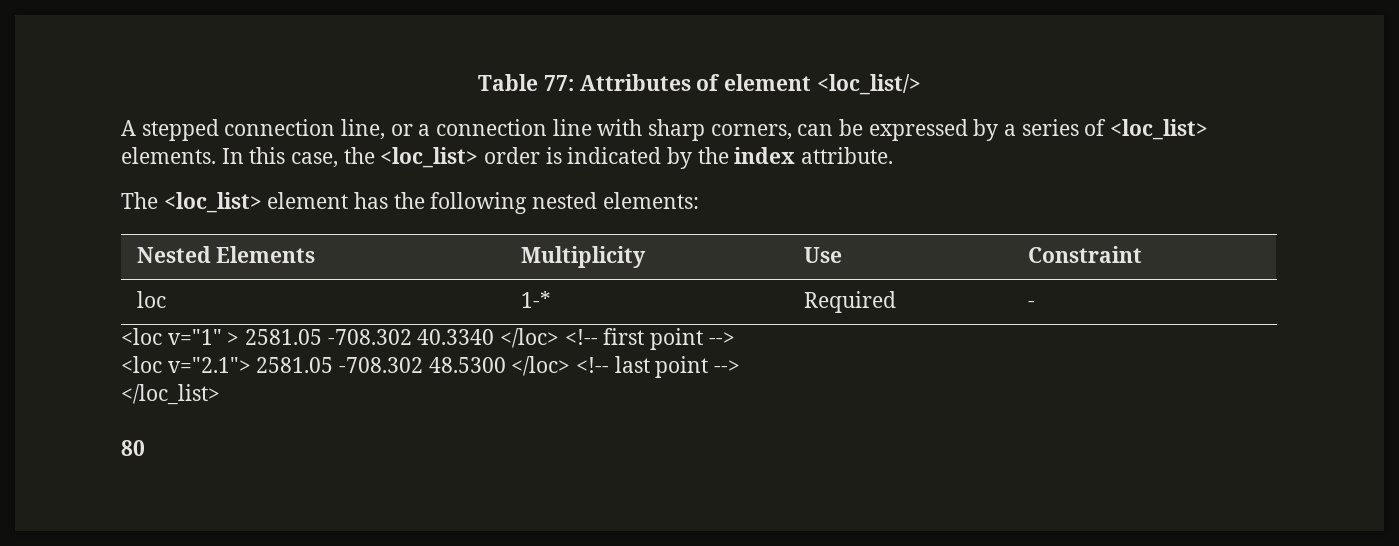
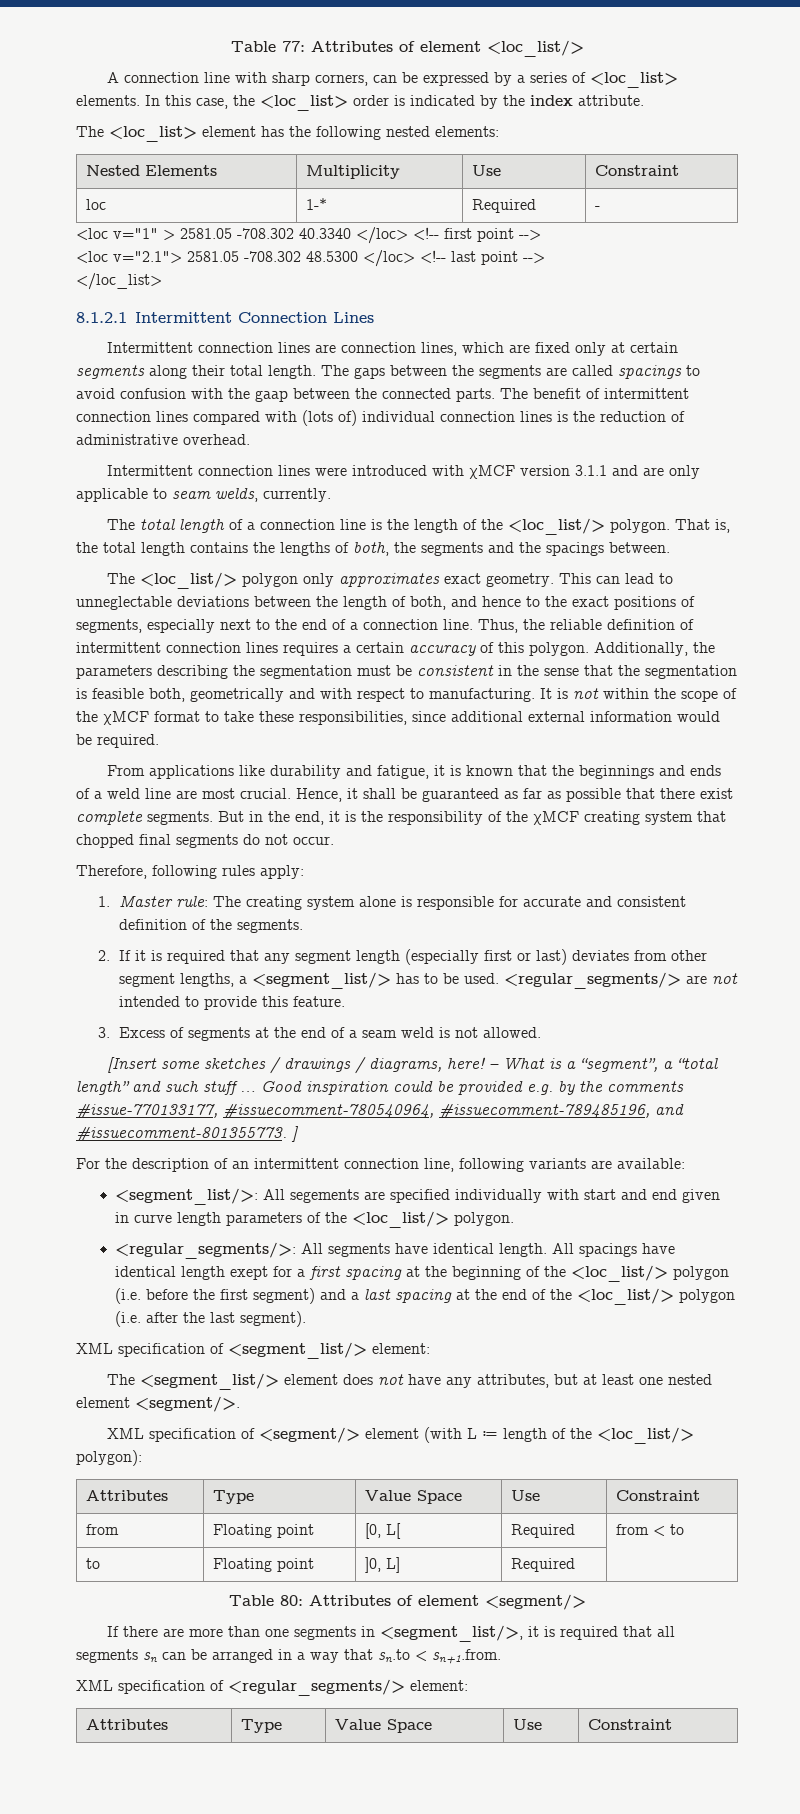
[141,119,431,141] stepped connection line, or a -> (120, 77) none
[121,440,145,456] 80 -> [76,312,374,323] [107,342,679,356] [76,365,700,379] [76,388,689,402] [76,410,685,426] [76,434,250,445] [107,465,701,479] [76,488,331,502] [107,518,731,535] [76,542,670,556] [107,572,674,589] [76,596,695,610] [76,619,694,633] [76,642,715,656] [76,665,737,679] [76,688,737,702] [76,711,720,725] [76,734,159,748] [107,765,722,779] [76,788,733,802] [76,811,726,825] [76,834,334,848] [76,865,304,879] [97,895,687,910] [119,919,304,933] [97,949,708,965] [119,972,739,989] [119,996,346,1010] [97,1027,542,1041] [107,1057,719,1074] [76,1081,684,1095] [76,1104,684,1119] [76,1126,299,1142] [76,1158,685,1172] [115,1188,721,1205] [115,1211,515,1228] [115,1242,676,1259] [115,1265,730,1282] [115,1288,736,1305] [115,1311,307,1327] [76,1342,430,1359] [107,1373,713,1390] [76,1396,240,1412] [107,1427,695,1444] [76,1450,142,1466] [85,1490,168,1501] [212,1490,254,1504] [364,1490,462,1504] [510,1490,540,1501] [615,1490,700,1501] [85,1524,119,1535] [212,1524,314,1538] [364,1523,401,1539] [510,1524,575,1538] [615,1524,684,1536] [85,1558,100,1569] [212,1558,314,1572] [364,1557,400,1573] [510,1558,575,1572] [228,1594,586,1610] [107,1625,676,1642] [76,1649,501,1665] [76,1679,468,1696] [85,1719,168,1730] [240,1719,282,1733] [334,1719,432,1733] [512,1719,542,1730] [587,1719,672,1730] 8.1.2.1 Intermittent Connection Lines // Intermittent connection lines are connection lines, which are fixed only at certain segments along their total length. The gaps between the segments are called spacings to avoid confusion with the gaap between the connected parts. The benefit of intermittent connection lines compared with (lots of) individual connection lines is the reduction of administrative overhead. // Intermittent connection lines were introduced with χMCF version 3.1.1 and are only applicable to seam welds, currently. // The total length of a connection line is the length of the <loc_list/> polygon. That is, the total length contains the lengths of both, the segments and the spacings between. // The <loc_list/> polygon only approximates exact geometry. This can lead to unneglectable deviations between the length of both, and hence to the exact positions of segments, especially next to the end of a connection line. Thus, the reliable definition of intermittent connection lines requires a certain accuracy of this polygon. Additionally, the parameters describing the segmentation must be consistent in the sense that the segmentation is feasible both, geometrically and with respect to manufacturing. It is not within the scope of the χMCF format to take these responsibilities, since additional external information would be required. // From applications like durability and fatigue, it is known that the beginnings and ends of a weld line are most crucial. Hence, it shall be guaranteed as far as possible that there exist complete segments. But in the end, it is the responsibility of the χMCF creating system that chopped final segments do not occur. // Therefore, following rules apply: // 1. Master rule: The creating system alone is responsible for accurate and consistent definition of the segments. // 2. If it is required that any segment length (especially first or last) deviates from other segment lengths, a <segment_list/> has to be used. <regular_segments/> are not intended to provide this feature. // 3. Excess of segments at the end of a seam weld is not allowed. // [Insert some sketches / drawings / diagrams, here! – What is a “segment”, a “total length” and such stuff … Good inspiration could be provided e.g. by the comments #issue-770133177, #issuecomment-780540964, #issuecomment-789485196, and #issuecomment-801355773. ] // For the description of an intermittent connection line, following variants are available: // <segment_list/>: All segements are specified individually with start and end given in curve length parameters of the <loc_list/> polygon. // <regular_segments/>: All segments have identical length. All spacings have identical length exept for a first spacing at the beginning of the <loc_list/> polygon (i.e. before the first segment) and a last spacing at the end of the <loc_list/> polygon (i.e. after the last segment). // XML specification of <segment_list/> element: // The <segment_list/> element does not have any attributes, but at least one nested element <segment/>. // XML specification of <segment/> element (with L ≔ length of the <loc_list/> polygon): // Attributes | Type | Value Space | Use | Constraint // from | Floating point | [0, L[ | Required | from < to // to | Floating point | ]0, L] | Required | // Table 80: Attributes of element <segment/> // If there are more than one segments in <segment_list/>, it is required that all segments sn can be arranged in a way that sn.to < sn+1.from. // XML specification of <regular_segments/> element: // Attributes | Type | Value Space | Use | Constraint

